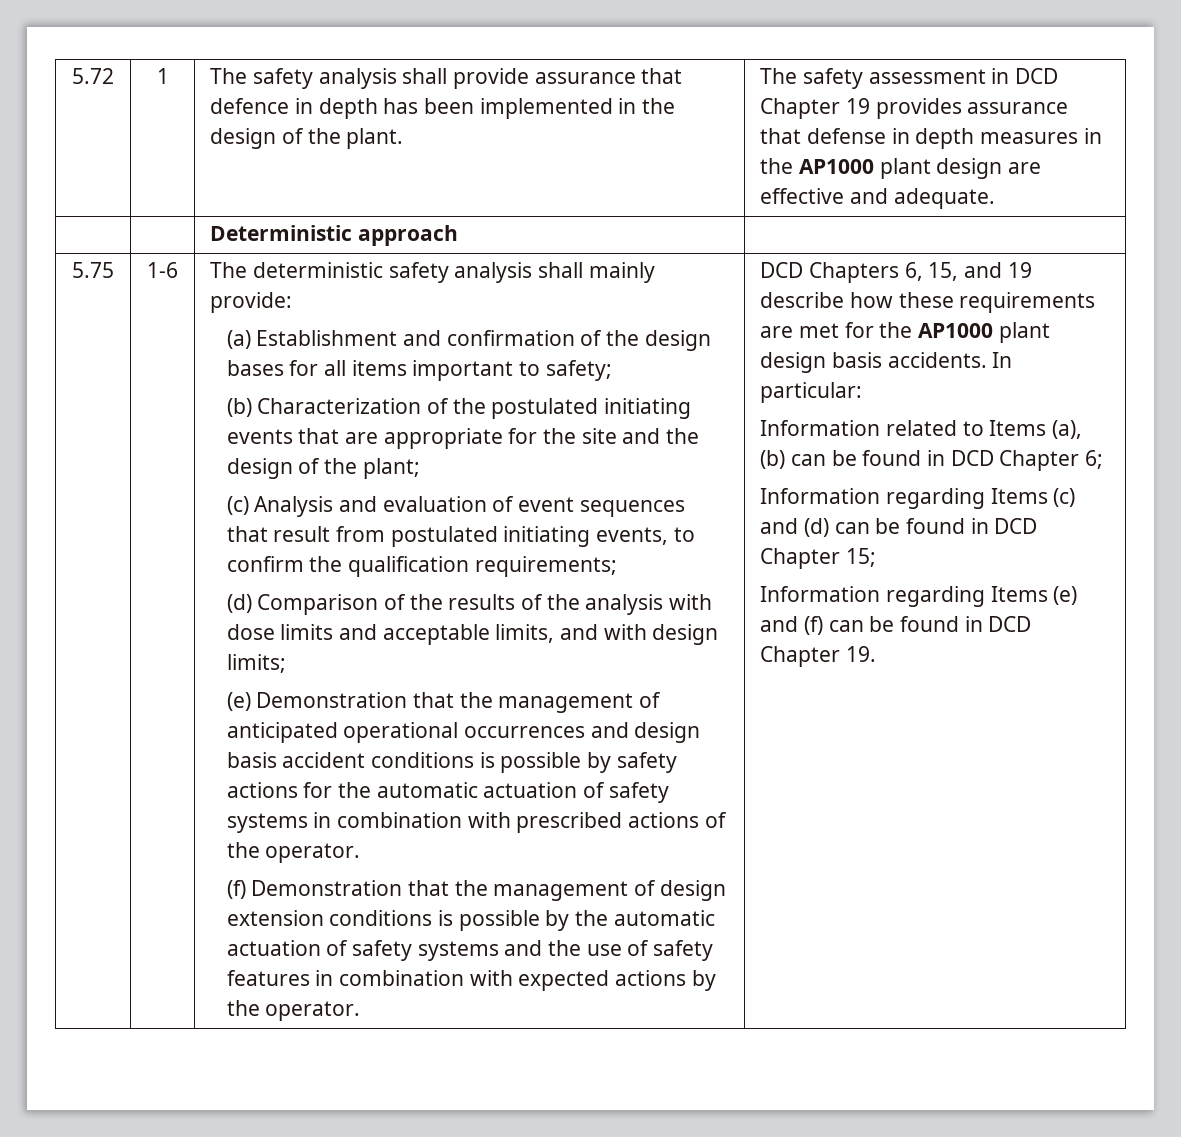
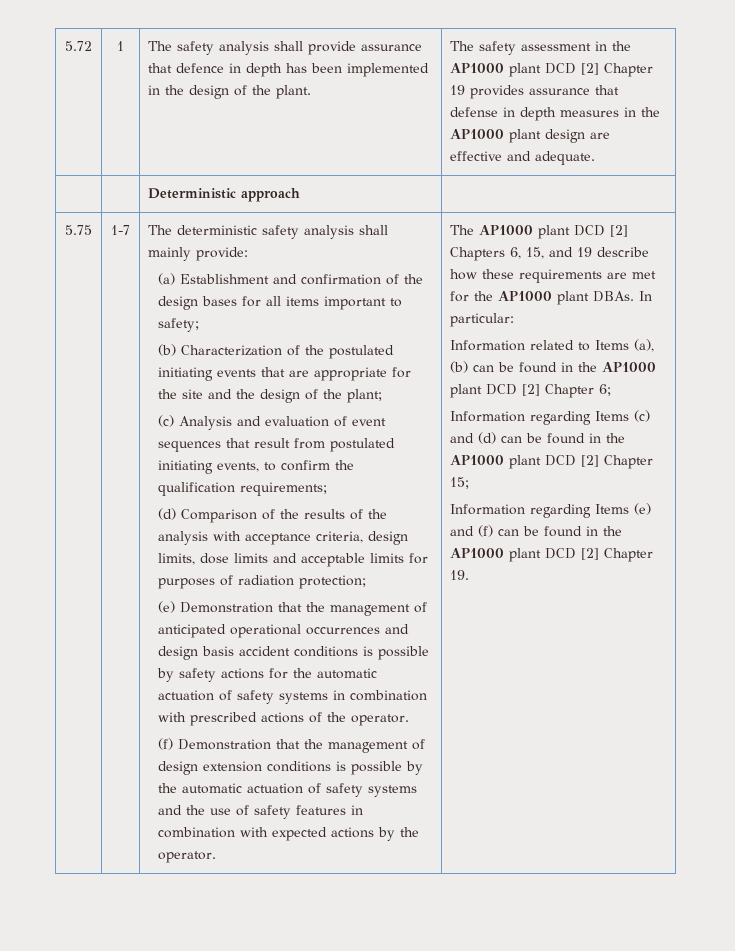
[1014,68,1058,84] DCD -> [612,41,632,51] [450,63,600,77] the AP1000 plant DCD [2]
[147,262,178,278] 1-6 -> [111,225,130,235] 1-7
[226,624,719,645] [226,654,286,673] dose limits and acceptable limits, and with design limits; -> [244,531,408,545] [157,553,428,567] [157,575,366,589] acceptance criteria, design limits, dose limits and acceptable limits for purposes of radiation protection;
[760,262,804,278] DCD -> [450,225,629,239] The AP1000 plant DCD [2]
[760,352,987,373] design basis accidents. -> [593,291,635,302] DBAs.
[950,450,994,466] DCD -> [578,362,657,372] [450,384,541,398] the AP1000 plant DCD [2]
[994,518,1038,534] DCD -> [606,433,626,443] [450,455,600,469] the AP1000 plant DCD [2]
[988,616,1032,632] DCD -> [603,526,623,536] [450,548,600,562] the AP1000 plant DCD [2]

